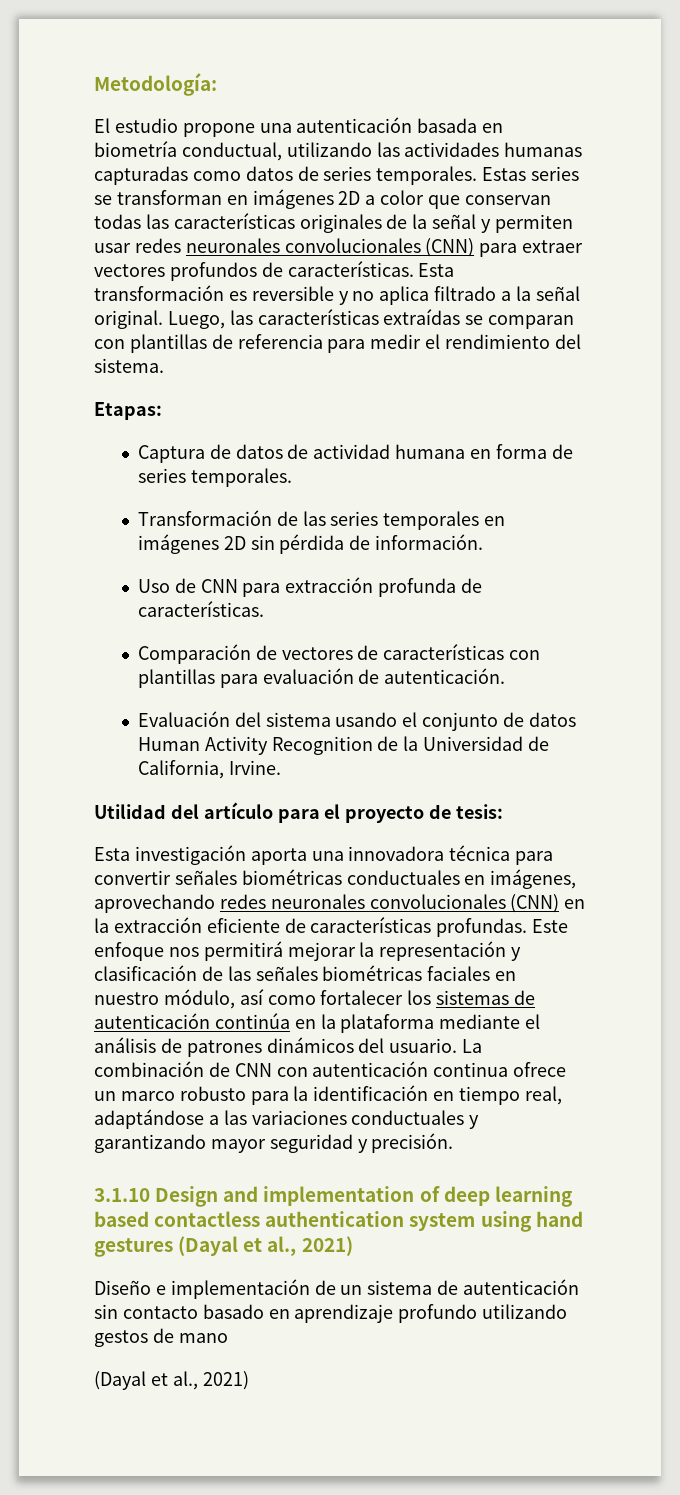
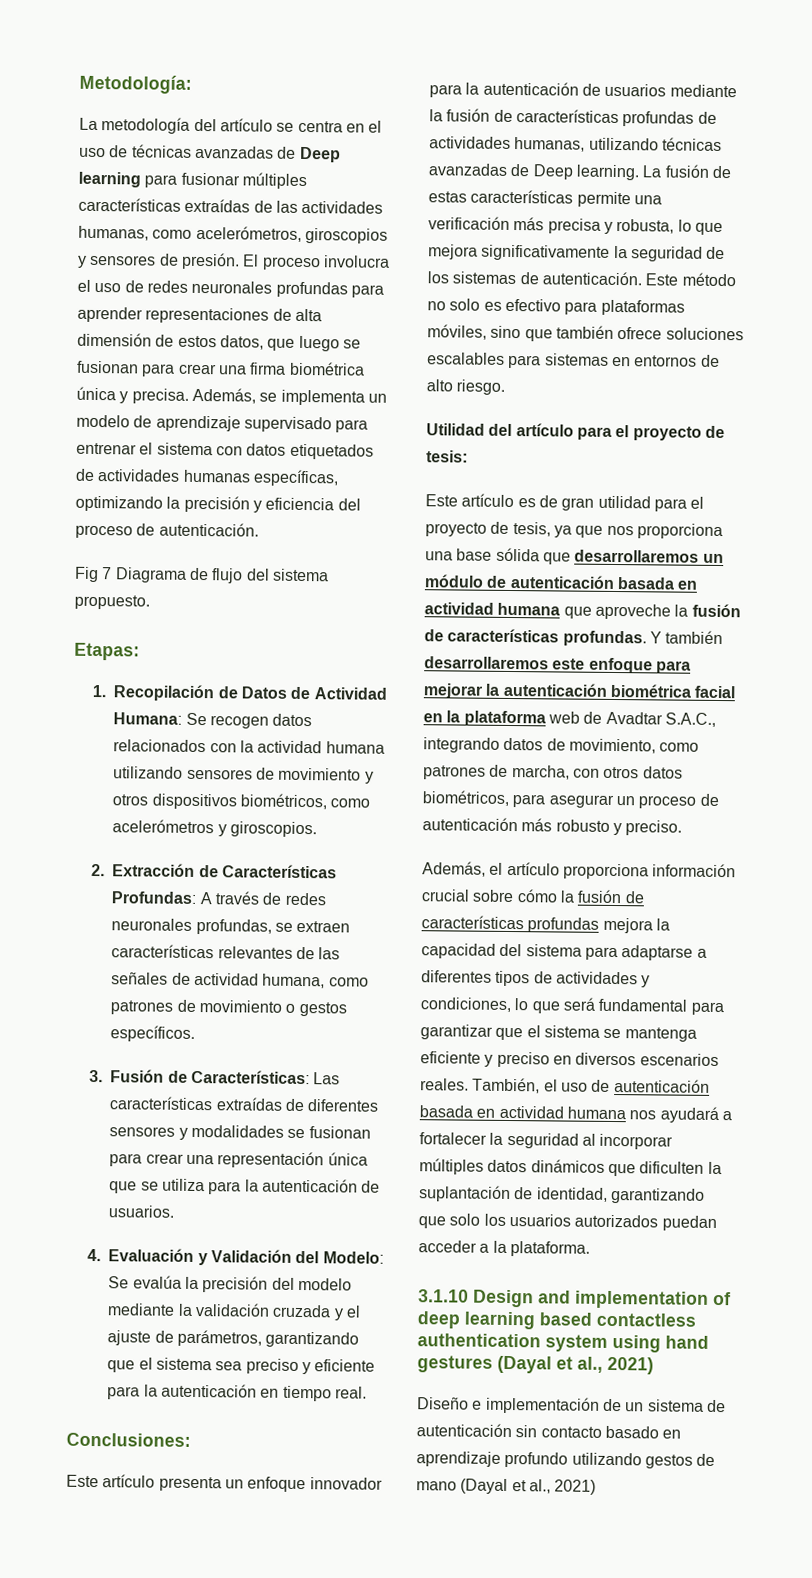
[94,117,504,137] [94,141,583,161] [94,166,580,185] [94,189,551,209] [94,213,573,233] [94,238,584,257] [94,261,455,281] [94,285,580,305] [94,309,575,329] [94,334,581,353] [94,358,164,373] [94,402,162,420] [137,444,573,463] [137,468,292,487] [137,510,506,530] [137,534,484,554] [137,577,482,597] [137,601,264,617] [137,644,541,664] [137,668,506,688] [137,711,576,731] [137,736,549,755] [137,760,281,779] El estudio propone una autenticación basada en biometría conductual, utilizando las actividades humanas capturadas como datos de series temporales. Estas series se transforman en imágenes 2D a color que conservan todas las características originales de la señal y permiten usar redes neuronales convolucionales (CNN) para extraer vectores profundos de características. Esta transformación es reversible y no aplica filtrado a la señal original. Luego, las características extraídas se comparan con plantillas de referencia para medir el rendimiento del sistema. // Etapas: // Captura de datos de actividad humana en forma de series temporales. // Transformación de las series temporales en imágenes 2D sin pérdida de información. // Uso de CNN para extracción profunda de características. // Comparación de vectores de características con plantillas para evaluación de autenticación. // Evaluación del sistema usando el conjunto de datos Human Activity Recognition de la Universidad de California, Irvine. -> [79,117,383,134] [79,144,341,163] [78,171,307,190] [78,197,384,214] [78,225,388,244] [77,252,390,271] [77,279,384,298] [77,306,322,324] [77,332,361,352] [76,360,365,377] [76,386,387,406] [76,414,369,433] [76,442,374,460] [75,468,339,487] [75,495,361,513] [75,522,259,539] [74,566,329,584] [74,594,150,610] [74,642,140,661] [92,684,387,702] [113,712,313,729] [113,739,385,754] [113,766,374,784] [112,793,371,810] [112,819,317,838] [91,863,337,879] [111,891,326,906] [111,918,351,935] [111,944,341,960] [111,972,369,989] [110,999,347,1017] [110,1025,196,1042] [89,1069,341,1085] [109,1096,380,1112] [109,1124,371,1140] [109,1151,368,1169] [109,1178,381,1195] [108,1205,175,1218] [87,1248,384,1266] [108,1275,352,1293] [107,1302,361,1321] [107,1329,360,1348] [107,1357,376,1375] [107,1383,367,1402] [66,1432,191,1447] [66,1474,383,1493] [429,81,737,98] [429,108,717,127] [429,136,722,152] [428,163,731,181] [428,189,662,208] [428,216,723,236] [428,244,726,262] [427,271,736,287] [427,298,685,316] [427,324,744,342] [427,352,720,369] [426,379,506,395] La metodología del artículo se centra en el uso de técnicas avanzadas de Deep learning para fusionar múltiples características extraídas de las actividades humanas, como acelerómetros, giroscopios y sensores de presión. El proceso involucra el uso de redes neuronales profundas para aprender representaciones de alta dimensión de estos datos, que luego se fusionan para crear una firma biométrica única y precisa. Además, se implementa un modelo de aprendizaje supervisado para entrenar el sistema con datos etiquetados de actividades humanas específicas, optimizando la precisión y eficiencia del proceso de autenticación. // Fig 7 Diagrama de flujo del sistema propuesto. // Etapas: // 1. Recopilación de Datos de Actividad Humana: Se recogen datos relacionados con la actividad humana utilizando sensores de movimiento y otros dispositivos biométricos, como acelerómetros y giroscopios. // 2. Extracción de Características Profundas: A través de redes neuronales profundas, se extraen características relevantes de las señales de actividad humana, como patrones de movimiento o gestos específicos. // 3. Fusión de Características: Las características extraídas de diferentes sensores y modalidades se fusionan para crear una representación única que se utiliza para la autenticación de usuarios. // 4. Evaluación y Validación del Modelo: Se evalúa la precisión del modelo mediante la validación cruzada y el ajuste de parámetros, garantizando que el sistema sea preciso y eficiente para la autenticación en tiempo real. // Conclusiones: // Este artículo presenta un enfoque innovador para la autenticación de usuarios mediante la fusión de características profundas de actividades humanas, utilizando técnicas avanzadas de Deep learning. La fusión de estas características permite una verificación más precisa y robusta, lo que mejora significativamente la seguridad de los sistemas de autenticación. Este método no solo es efectivo para plataformas móviles, sino que también ofrece soluciones escalables para sistemas en entornos de alto riesgo.
[94,845,554,865] [94,869,577,889] [94,894,586,913] [94,917,569,937] [94,941,522,961] [94,965,517,981] [94,989,536,1009] [94,1013,541,1033] [94,1037,483,1057] [94,1061,567,1077] [94,1085,562,1105] [94,1109,480,1129] [94,1133,454,1153] Esta investigación aporta una innovadora técnica para convertir señales biométricas conductuales en imágenes, aprovechando redes neuronales convolucionales (CNN) en la extracción eficiente de características profundas. Este enfoque nos permitirá mejorar la representación y clasificación de las señales biométricas faciales en nuestro módulo, así como fortalecer los sistemas de autenticación continúa en la plataforma mediante el análisis de patrones dinámicos del usuario. La combinación de CNN con autenticación continua ofrece un marco robusto para la identificación en tiempo real, adaptándose a las variaciones conductuales y garantizando mayor seguridad y precisión. -> [425,493,705,512] [425,521,723,540] [425,547,724,565] [424,574,699,590] [424,602,741,620] [424,628,724,647] [424,656,691,674] [423,682,737,699] [423,710,716,727] [423,737,700,754] [423,764,683,780] [422,790,719,809] [422,817,683,836] [422,861,737,880] [421,889,645,904] [421,915,670,934] [421,943,707,961] [421,970,651,988] [420,997,724,1016] [420,1024,697,1042] [420,1051,719,1068] [420,1077,710,1094] [419,1105,732,1124] [419,1132,674,1150] [419,1158,722,1177] [419,1185,705,1204] [418,1213,717,1232] [418,1240,590,1257] Este artículo es de gran utilidad para el proyecto de tesis, ya que nos proporciona una base sólida que desarrollaremos un módulo de autenticación basada en actividad humana que aproveche la fusión de características profundas. Y también desarrollaremos este enfoque para mejorar la autenticación biométrica facial en la plataforma web de Avadtar S.A.C., integrando datos de movimiento, como patrones de marcha, con otros datos biométricos, para asegurar un proceso de autenticación más robusto y preciso. // Además, el artículo proporciona información crucial sobre cómo la fusión de características profundas mejora la capacidad del sistema para adaptarse a diferentes tipos de actividades y condiciones, lo que será fundamental para garantizar que el sistema se mantenga eficiente y preciso en diversos escenarios reales. También, el uso de autenticación basada en actividad humana nos ayudará a fortalecer la seguridad al incorporar múltiples datos dinámicos que dificulten la suplantación de identidad, garantizando que solo los usuarios autorizados puedan acceder a la plataforma.
(228, 1338) // -> (457, 1486) none

